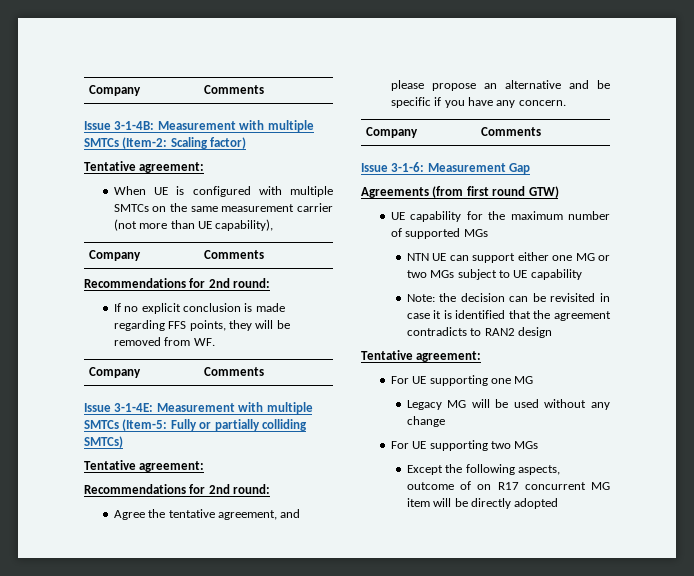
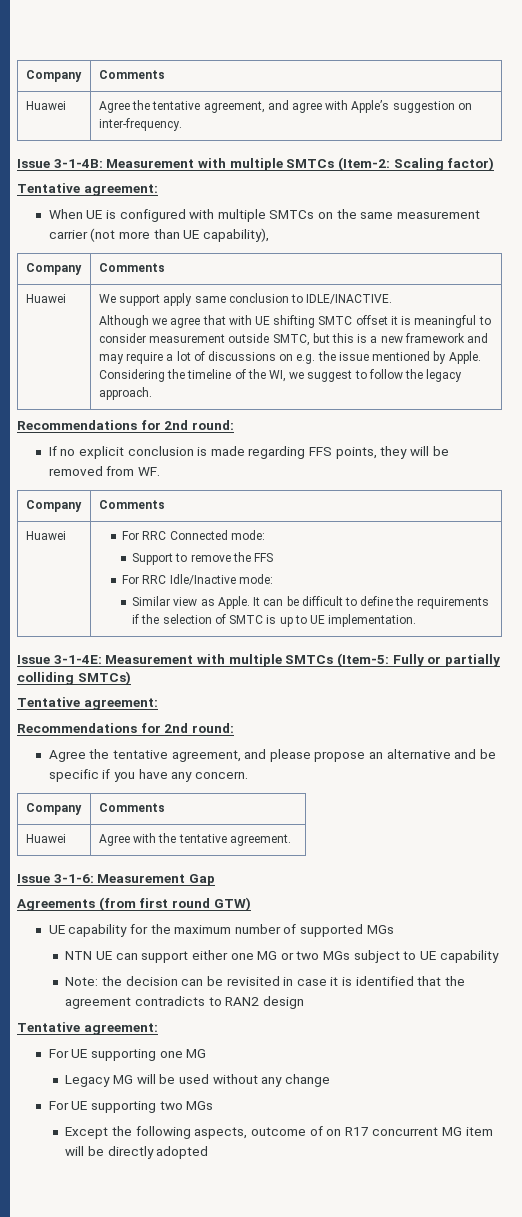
[89,85,142,96] [204,85,265,94] Company | Comments -> [25,70,82,82] [98,70,165,79] [25,101,66,110] [98,100,472,113] [98,118,182,131] Company | Comments // Huawei | Agree the tentative agreement, and agree with Apple’s suggestion on inter-frequency.
(265, 254) none -> [25,294,66,303] [98,293,393,306] [98,315,491,328] [98,333,489,346] [98,351,481,364] [98,369,463,382] [98,387,152,400] // Huawei | We support apply same conclusion to IDLE/INACTIVE. // Although we agree that with UE shifting SMTC offset it is meaningful to consider measurement outside SMTC, but this is a new framework and may require a lot of discussions on e.g. the issue mentioned by Apple. Considering the timeline of the WI, we suggest to follow the legacy approach.
(265, 371) none -> [25,531,66,540] [122,530,265,540] [132,552,274,565] [122,574,273,585] [132,596,489,609] [132,614,417,627] // Huawei | For RRC Connected mode: // Support to remove the FFS // For RRC Idle/Inactive mode: // Similar view as Apple. It can be difficult to define the requirements if the selection of SMTC is up to UE implementation.
(542, 131) none -> [25,834,66,843] [98,833,291,846] // Huawei | Agree with the tentative agreement.

